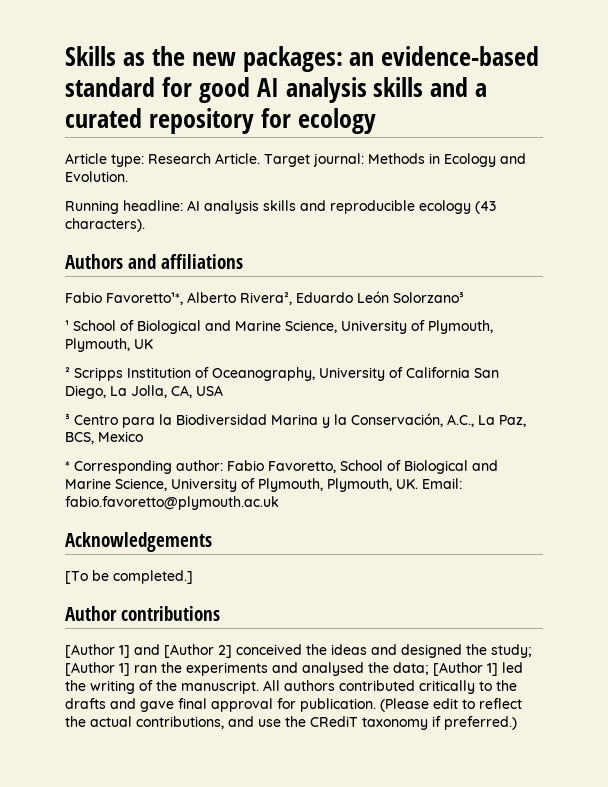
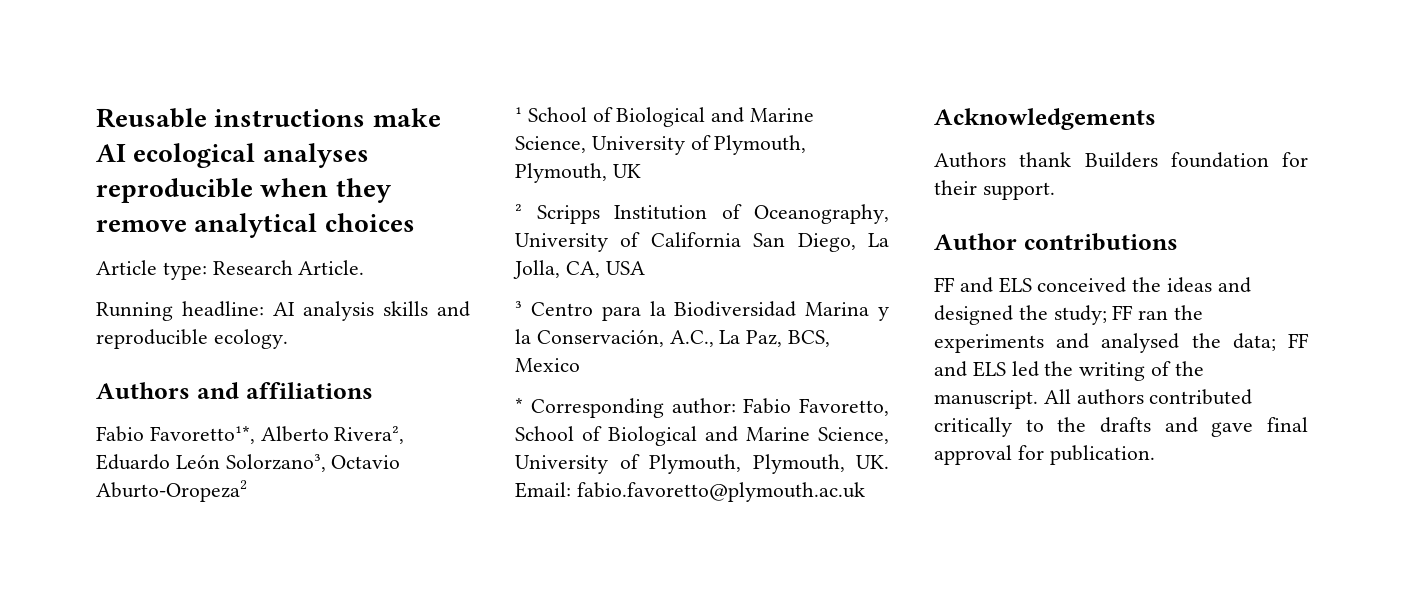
[65,46,540,72] [65,77,488,103] [65,108,376,134] [65,153,526,167] [65,171,128,182] Skills as the new packages: an evidence-based standard for good AI analysis skills and a curated repository for ecology // Article type: Research Article. Target journal: Methods in Ecology and Evolution. -> [96,108,441,128] [96,143,369,168] [96,178,391,203] [96,213,415,238] [96,260,365,280] Reusable instructions make AI ecological analyses reproducible when they remove analytical choices // Article type: Research Article.
[419,200,496,214] [65,218,145,232] ecology (43 characters). -> [213,329,288,349] ecology.
[393,292,464,303] Solorzano³ -> [225,454,401,472] [96,480,247,502] Solorzano³, Octavio Aburto-Oropeza2
[65,570,193,584] [65,606,221,621] [65,644,232,658] [To be completed.] // Author contributions // [Author 1] and [Author 2] -> [934,152,1308,168] [934,180,1055,200] [934,233,1178,251] [934,277,1032,293] Authors thank Builders foundation for their support. // Author contributions // FF and ELS
[65,662,130,676] [Author 1] -> [1112,305,1134,320] FF
[433,662,498,676] [Author 1] -> [1288,333,1309,348] [934,361,1006,377] FF and ELS
[380,698,522,712] [65,716,517,730] (Please edit to reflect the actual contributions, and use the CRediT taxonomy if preferred.) -> (1155, 455) none

